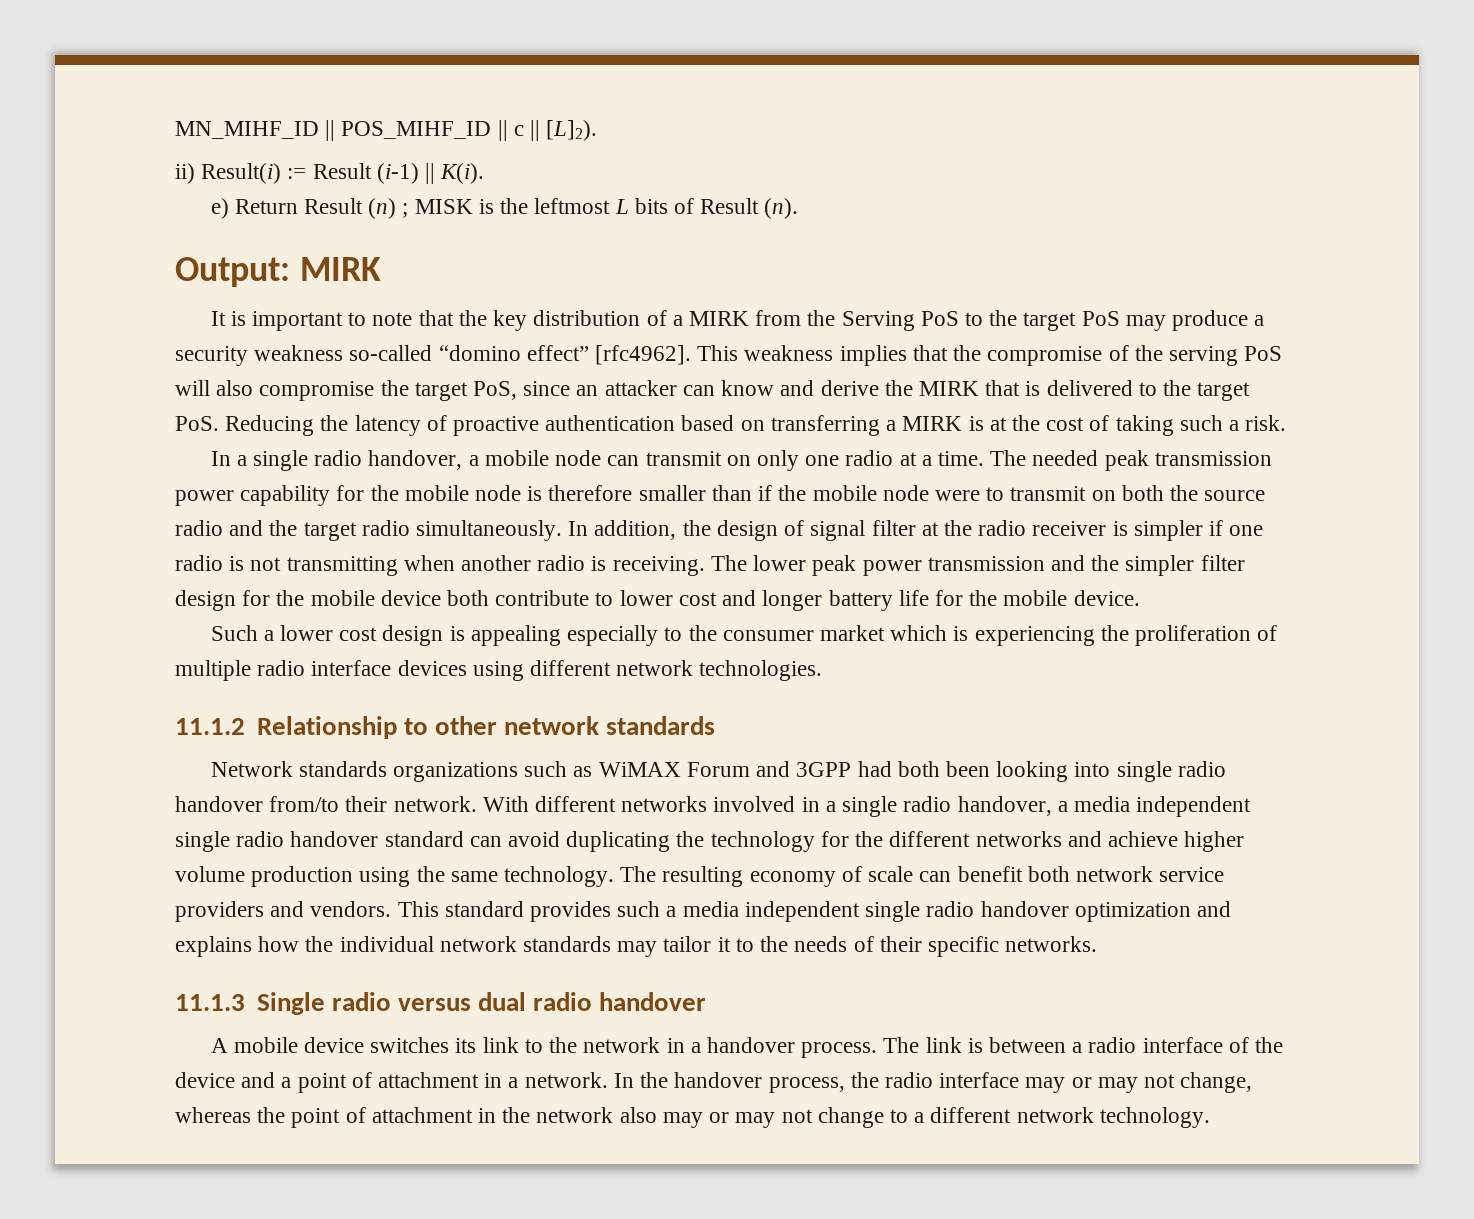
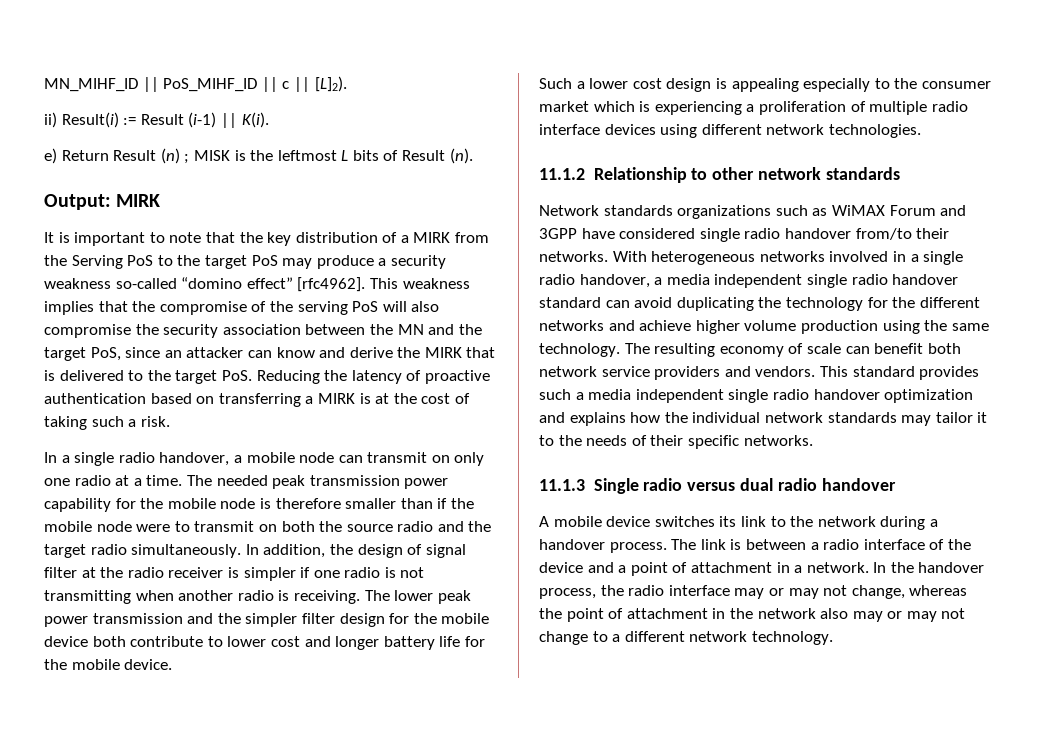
[341,121,492,139] POS_MIHF_ID -> [163,78,258,92] PoS_MIHF_ID
(409, 388) none -> [163,324,482,338] security association between the MN and the
[1100,625,1129,641] the -> [746,104,755,112] a
[857,761,1111,782] had both been looking into -> [581,228,696,239] have considered
[393,796,617,812] network. With different -> [539,251,756,265] networks. With heterogeneous
[666,1038,685,1053] in -> [880,516,926,530] during

